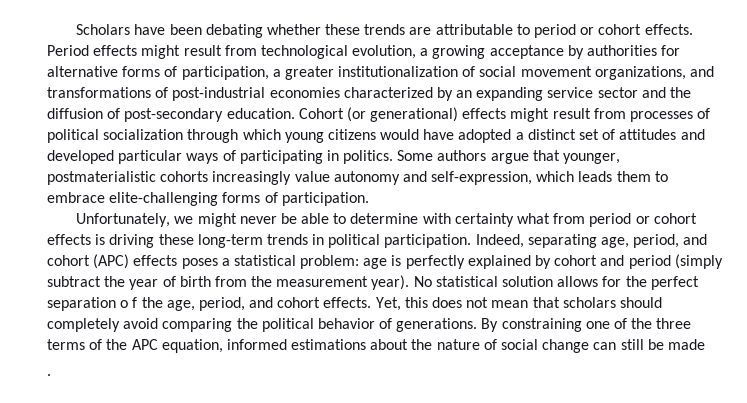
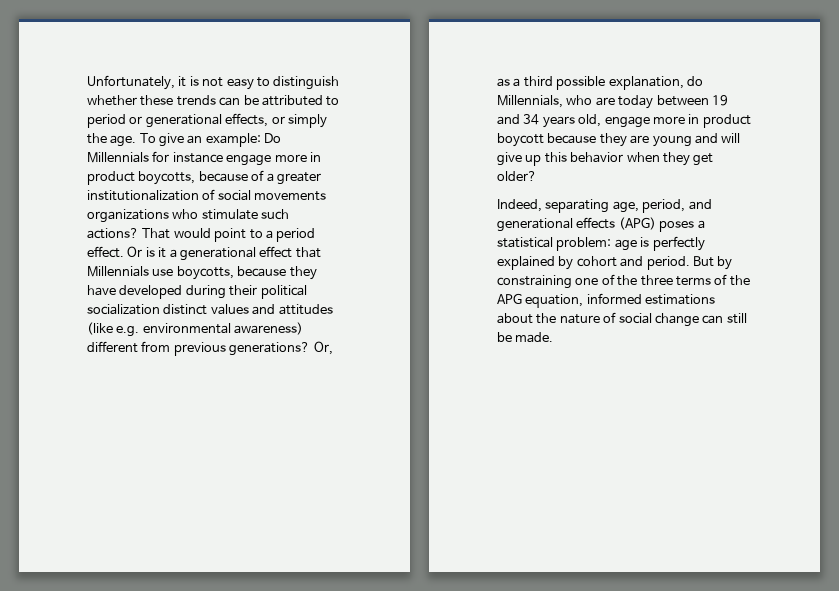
[76,24,693,38] [47,45,681,59] [47,66,269,80] Scholars have been debating whether these trends are attributable to period or cohort effects. Period effects might result from technological evolution, a growing acceptance by authorities for alternative forms of participation, -> [87,75,340,90] [87,95,340,106] [87,113,327,128] [87,133,282,147] [87,151,321,166] [87,170,265,185] Unfortunately, it is not easy to distinguish whether these trends can be attributed to period or generational effects, or simply the age. To give an example: Do Millennials for instance engage more in product boycotts, because of
[520,66,715,80] [47,87,692,101] [47,107,711,122] [47,129,705,143] [47,150,621,164] [47,171,668,185] [47,192,369,206] [76,213,697,227] [47,234,472,248] movement organizations, and transformations of post-industrial economies characterized by an expanding service sector and the diffusion of post-secondary education. Cohort (or generational) effects might result from processes of political socialization through which young citizens would have adopted a distinct set of attitudes and developed particular ways of participating in politics. Some authors argue that younger, postmaterialistic cohorts increasingly value autonomy and self-expression, which leads them to embrace elite-challenging forms of participation. // Unfortunately, we might never be able to determine with certainty what from period or cohort effects is driving these long-term trends in political participation. -> [254,191,327,201] [87,209,290,223] [87,228,316,242] [87,246,321,261] [87,266,317,280] [87,285,307,299] [87,304,333,315] [87,322,304,337] [87,341,333,356] [497,76,703,90] [497,95,728,109] [497,114,751,128] [497,133,741,147] [497,152,714,166] [497,171,537,181] movements organizations who stimulate such actions? That would point to a period effect. Or is it a generational effect that Millennials use boycotts, because they have developed during their political socialization distinct values and attitudes (like e.g. environmental awareness) different from previous generations? Or, as a third possible explanation, do Millennials, who are today between 19 and 34 years old, engage more in product boycott because they are young and will give up this behavior when they get older? //
[47,254,178,269] cohort (APC) effects -> [497,217,656,232] generational effects (APG)
[628,254,723,269] [47,275,699,290] [47,297,662,311] [47,318,499,332] period (simply subtract the year of birth from the measurement year). No statistical solution allows for the perfect separation o f the age, period, and cohort effects. Yet, this does not mean that scholars should completely avoid comparing the political behavior of generations. By -> [646,256,733,270] period. But by
[131,339,158,350] APC -> [497,293,522,304] APG
[667,339,705,350] [47,374,51,376] made // . -> [515,332,554,343] made.

